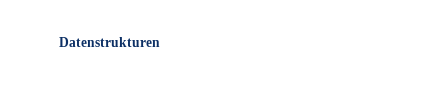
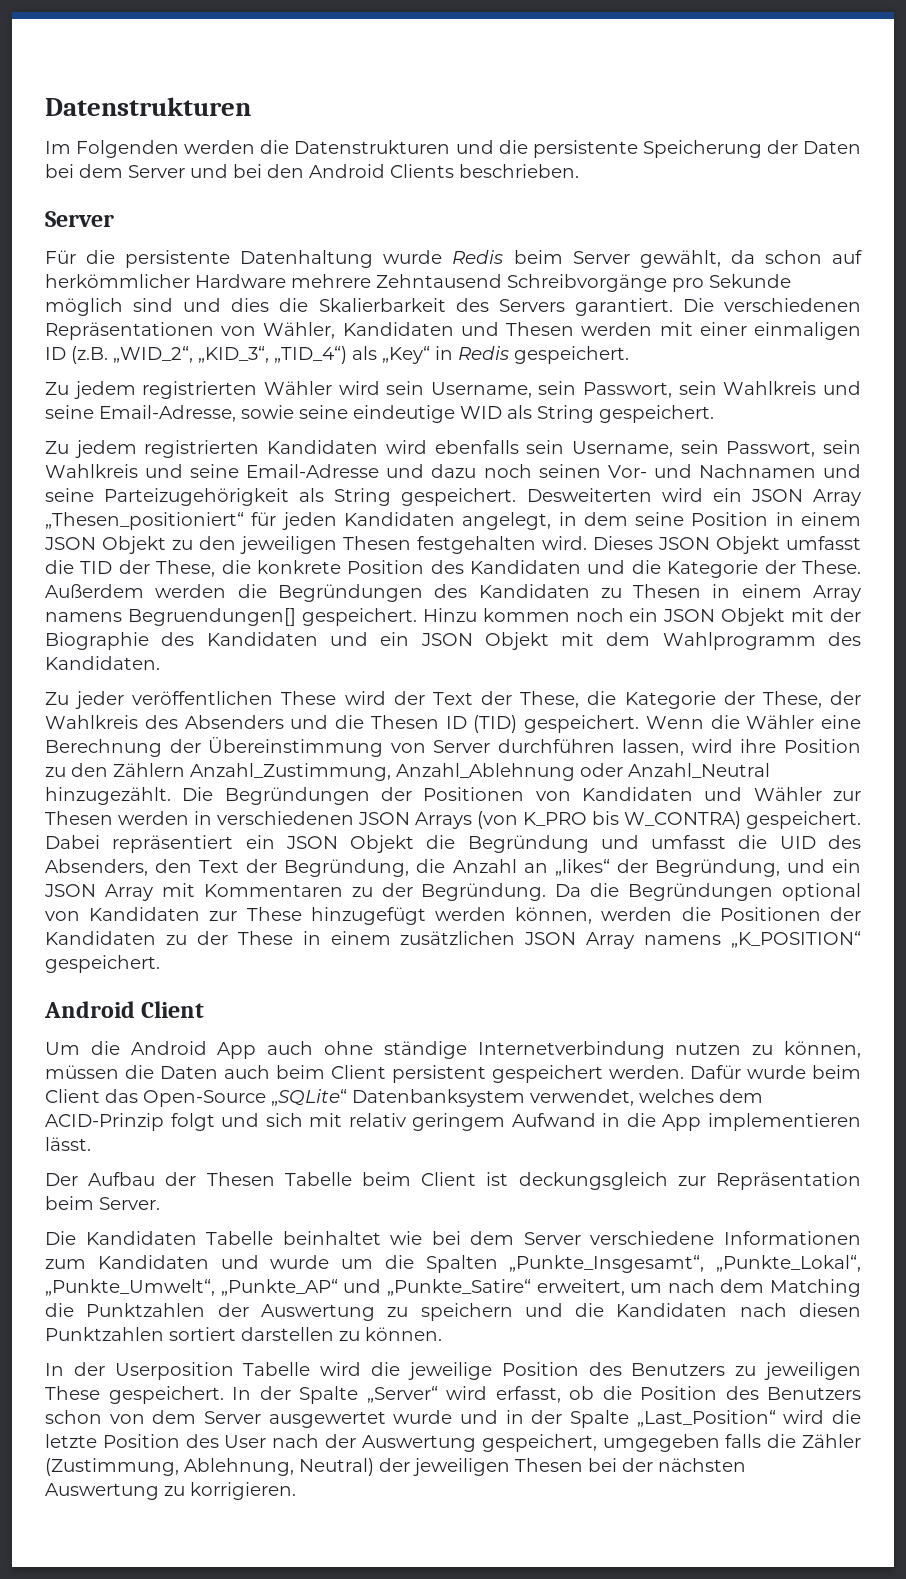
[59,37,160,47] Datenstrukturen -> [45,97,251,116] [45,140,862,158] [45,164,579,178] [45,211,114,227] [45,250,863,268] [45,274,791,292] [45,298,862,316] [45,322,861,340] [45,346,629,364] [45,381,861,399] [45,405,714,423] [45,440,862,458] [45,464,861,478] [45,488,861,506] [45,512,861,530] [44,536,861,554] [45,560,861,578] [45,584,861,602] [45,608,861,626] [45,632,861,650] [45,656,160,670] [45,691,861,709] [45,715,861,733] [45,737,861,757] [45,763,770,781] [45,787,862,805] [45,811,861,829] [45,835,861,853] [45,859,862,877] [44,883,861,901] [45,907,862,925] [45,931,861,949] [45,955,160,973] [44,1001,205,1018] [45,1041,861,1059] [45,1065,861,1083] [45,1089,763,1107] [45,1113,861,1131] [45,1137,91,1151] [45,1172,861,1190] [45,1196,160,1210] [45,1231,861,1245] [45,1255,861,1273] [45,1279,861,1297] [45,1303,861,1321] [45,1327,442,1341] [45,1362,862,1380] [45,1386,861,1404] [45,1410,861,1428] [45,1434,862,1452] [45,1458,746,1476] [45,1482,296,1500] Datenstrukturen // Im Folgenden werden die Datenstrukturen und die persistente Speicherung der Daten bei dem Server und bei den Android Clients beschrieben. // Server // Für die persistente Datenhaltung wurde Redis beim Server gewählt, da schon auf herkömmlicher Hardware mehrere Zehntausend Schreibvorgänge pro Sekunde möglich sind und dies die Skalierbarkeit des Servers garantiert. Die verschiedenen Repräsentationen von Wähler, Kandidaten und Thesen werden mit einer einmaligen ID (z.B. „WID_2“, „KID_3“, „TID_4“) als „Key“ in Redis gespeichert. // Zu jedem registrierten Wähler wird sein Username, sein Passwort, sein Wahlkreis und seine Email-Adresse, sowie seine eindeutige WID als String gespeichert. // Zu jedem registrierten Kandidaten wird ebenfalls sein Username, sein Passwort, sein Wahlkreis und seine Email-Adresse und dazu noch seinen Vor- und Nachnamen und seine Parteizugehörigkeit als String gespeichert. Desweiterten wird ein JSON Array „Thesen_positioniert“ für jeden Kandidaten angelegt, in dem seine Position in einem JSON Objekt zu den jeweiligen Thesen festgehalten wird. Dieses JSON Objekt umfasst die TID der These, die konkrete Position des Kandidaten und die Kategorie der These. Außerdem werden die Begründungen des Kandidaten zu Thesen in einem Array namens Begruendungen[] gespeichert. Hinzu kommen noch ein JSON Objekt mit der Biographie des Kandidaten und ein JSON Objekt mit dem Wahlprogramm des Kandidaten. // Zu jeder veröffentlichen These wird der Text der These, die Kategorie der These, der Wahlkreis des Absenders und die Thesen ID (TID) gespeichert. Wenn die Wähler eine Berechnung der Übereinstimmung von Server durchführen lassen, wird ihre Position zu den Zählern Anzahl_Zustimmung, Anzahl_Ablehnung oder Anzahl_Neutral hinzugezählt. Die Begründungen der Positionen von Kandidaten und Wähler zur Thesen werden in verschiedenen JSON Arrays (von K_PRO bis W_CONTRA) gespeichert. Dabei repräsentiert ein JSON Objekt die Begründung und umfasst die UID des Absenders, den Text der Begründung, die Anzahl an „likes“ der Begründung, und ein JSON Array mit Kommentaren zu der Begründung. Da die Begründungen optional von Kandidaten zur These hinzugefügt werden können, werden die Positionen der Kandidaten zu der These in einem zusätzlichen JSON Array namens „K_POSITION“ gespeichert. // Android Client // Um die Android App auch ohne ständige Internetverbindung nutzen zu können, müssen die Daten auch beim Client persistent gespeichert werden. Dafür wurde beim Client das Open-Source „SQLite“ Datenbanksystem verwendet, welches dem ACID-Prinzip folgt und sich mit relativ geringem Aufwand in die App implementieren lässt. // Der Aufbau der Thesen Tabelle beim Client ist deckungsgleich zur Repräsentation beim Server. // Die Kandidaten Tabelle beinhaltet wie bei dem Server verschiedene Informationen zum Kandidaten und wurde um die Spalten „Punkte_Insgesamt“, „Punkte_Lokal“, „Punkte_Umwelt“, „Punkte_AP“ und „Punkte_Satire“ erweitert, um nach dem Matching die Punktzahlen der Auswertung zu speichern und die Kandidaten nach diesen Punktzahlen sortiert darstellen zu können. // In der Userposition Tabelle wird die jeweilige Position des Benutzers zu jeweiligen These gespeichert. In der Spalte „Server“ wird erfasst, ob die Position des Benutzers schon von dem Server ausgewertet wurde und in der Spalte „Last_Position“ wird die letzte Position des User nach der Auswertung gespeichert, umgegeben falls die Zähler (Zustimmung, Ablehnung, Neutral) der jeweiligen Thesen bei der nächsten Auswertung zu korrigieren.

